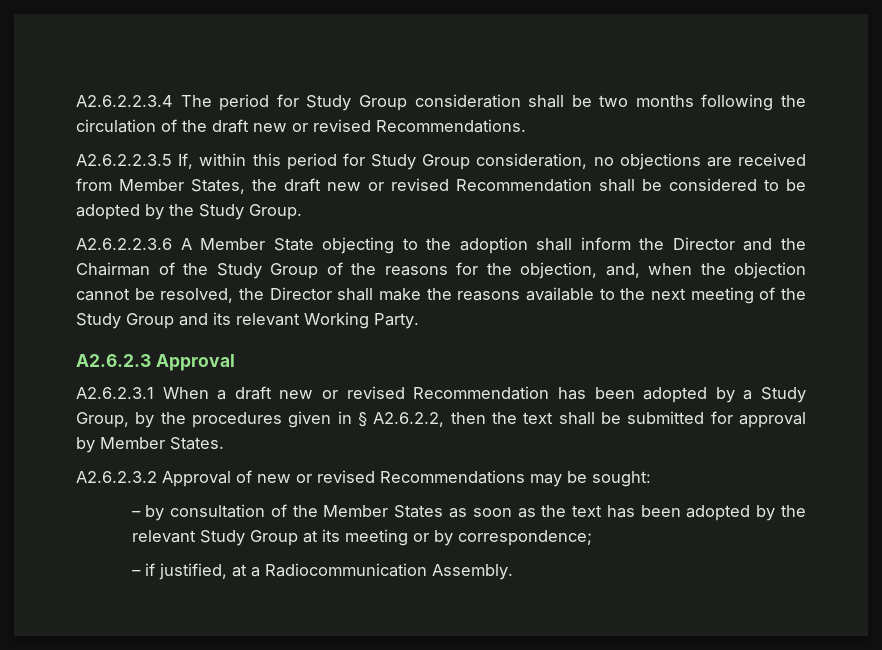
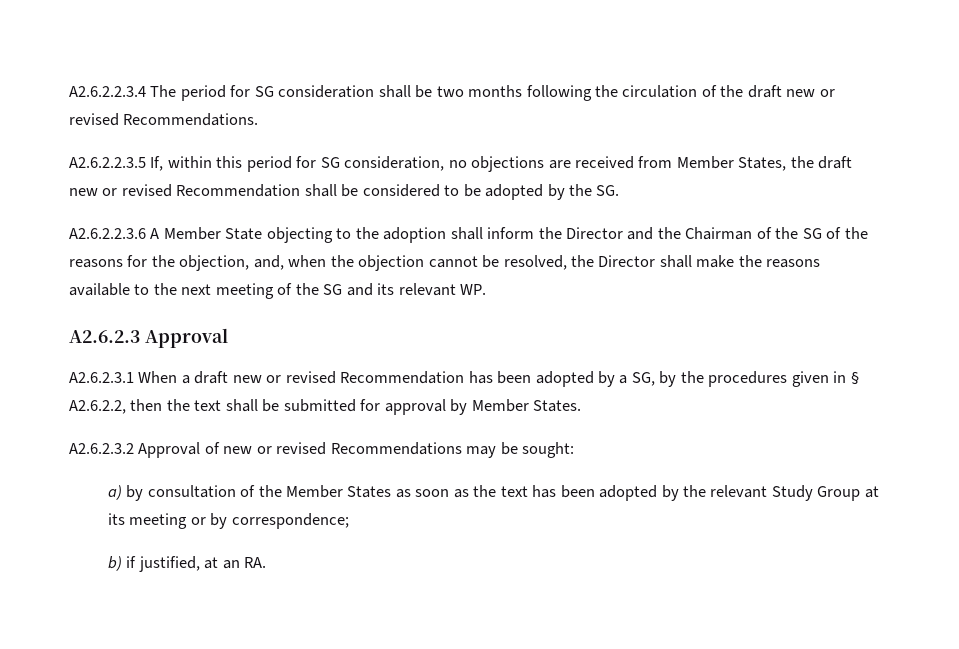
[306,95,407,111] Study Group -> [254,86,274,97] SG
[371,154,471,170] Study Group -> [320,157,340,168] SG
[199,204,302,220] Study Group. -> [596,185,620,196] SG.
[216,263,318,279] Study Group -> [802,228,822,239] SG
[76,313,174,329] Study Group -> [323,284,343,295] SG
[304,312,419,329] Working Party. -> [460,284,487,295] WP.
[761,387,807,403] [76,412,129,428] Study Group, -> [631,372,655,386] SG,
[131,511,141,517] – -> [107,485,122,500] a)
[131,570,141,576] – -> [107,556,122,571] b)
[250,563,513,580] a Radiocommunication Assembly. -> [222,557,266,569] an RA.

